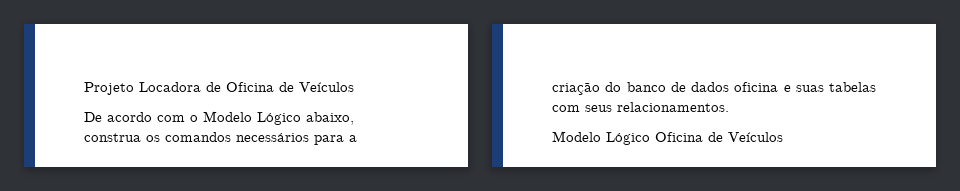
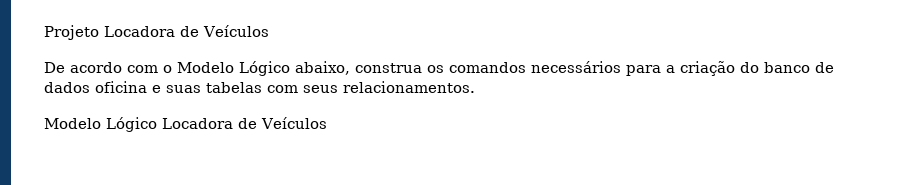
[226,82,294,92] Oficina de -> (199, 31) none
[655,132,703,142] Oficina -> [162,118,233,129] Locadora

